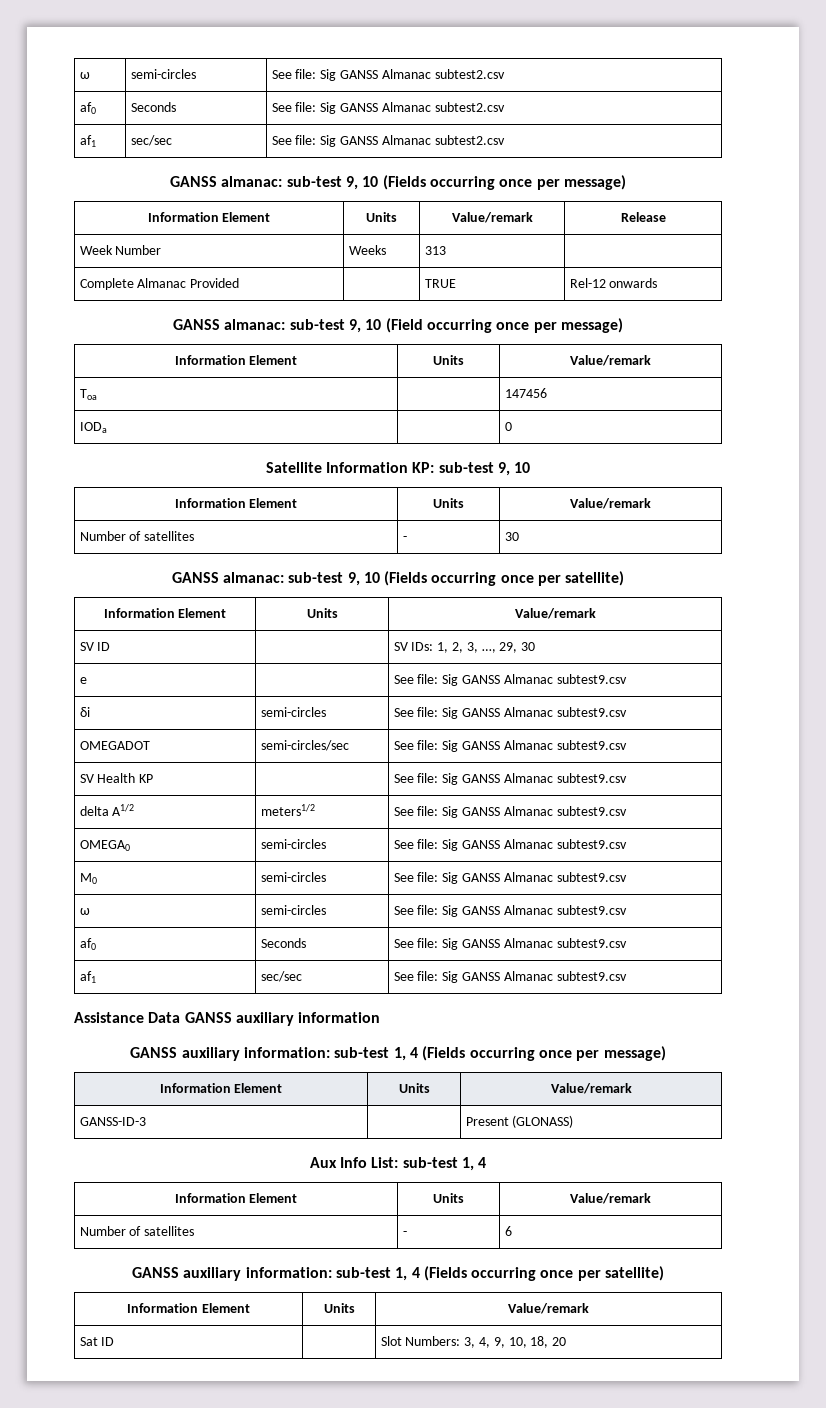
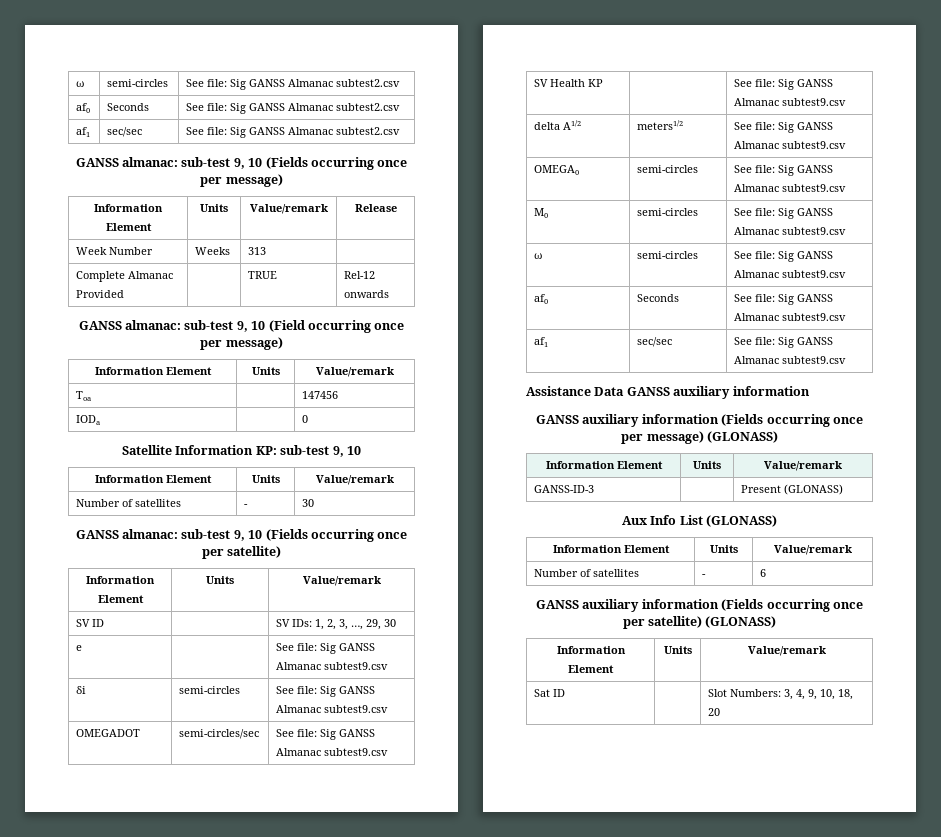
[244,1046,666,1061] information: sub-test 1, 4 (Fields occurring once per message) -> [641,414,863,427] [621,431,778,444] information (Fields occurring once per message) (GLONASS)
[371,1157,487,1171] List: sub-test 1, 4 -> [679,515,778,527] List (GLONASS)
[245,1266,665,1281] information: sub-test 1, 4 (Fields occurring once per satellite) -> [641,599,863,612] [622,616,777,629] information (Fields occurring once per satellite) (GLONASS)

